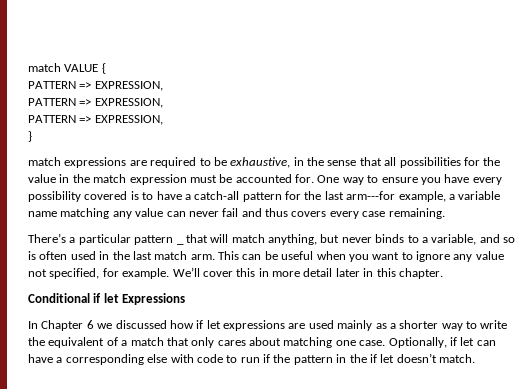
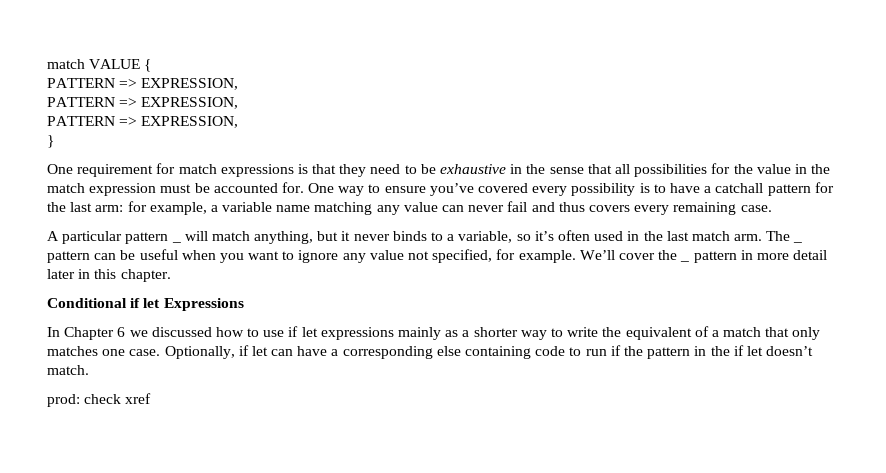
[28,157,197,168] match expressions are required -> [47,163,401,177] One requirement for match expressions is that they need
[230,157,291,168] exhaustive, -> [440,164,507,174] exhaustive
[420,174,470,185] you have -> [429,183,529,196] you’ve covered
[84,191,128,200] covered -> (636, 189) none
[194,191,240,200] catch-all -> [715,183,764,193] catchall
[346,191,396,200] arm---for -> [95,201,147,212] arm: for
[362,208,445,219] [28,233,76,243] case remaining. // There’s a -> [673,202,772,215] [47,231,59,241] remaining case. // A
[185,234,208,243] that -> (181, 242) none
(340, 238) none -> [341,231,351,241] it
[479,234,515,243] [28,251,36,260] and so is -> [516,231,554,241] so it’s
[218,251,239,260] This -> [766,231,791,241] [793,241,803,243] [47,251,90,263] The _ pattern
[236,268,256,277] this -> [658,250,678,260] [680,251,737,263] the _ pattern
(194, 324) none -> [247,328,285,337] to use
[288,320,334,329] are used -> (394, 333) none
[217,337,333,348] cares about matching -> [47,346,98,356] matches
[170,354,194,363] with -> [465,346,532,359] containing
(475, 358) none -> [47,393,152,407] // prod: check xref

